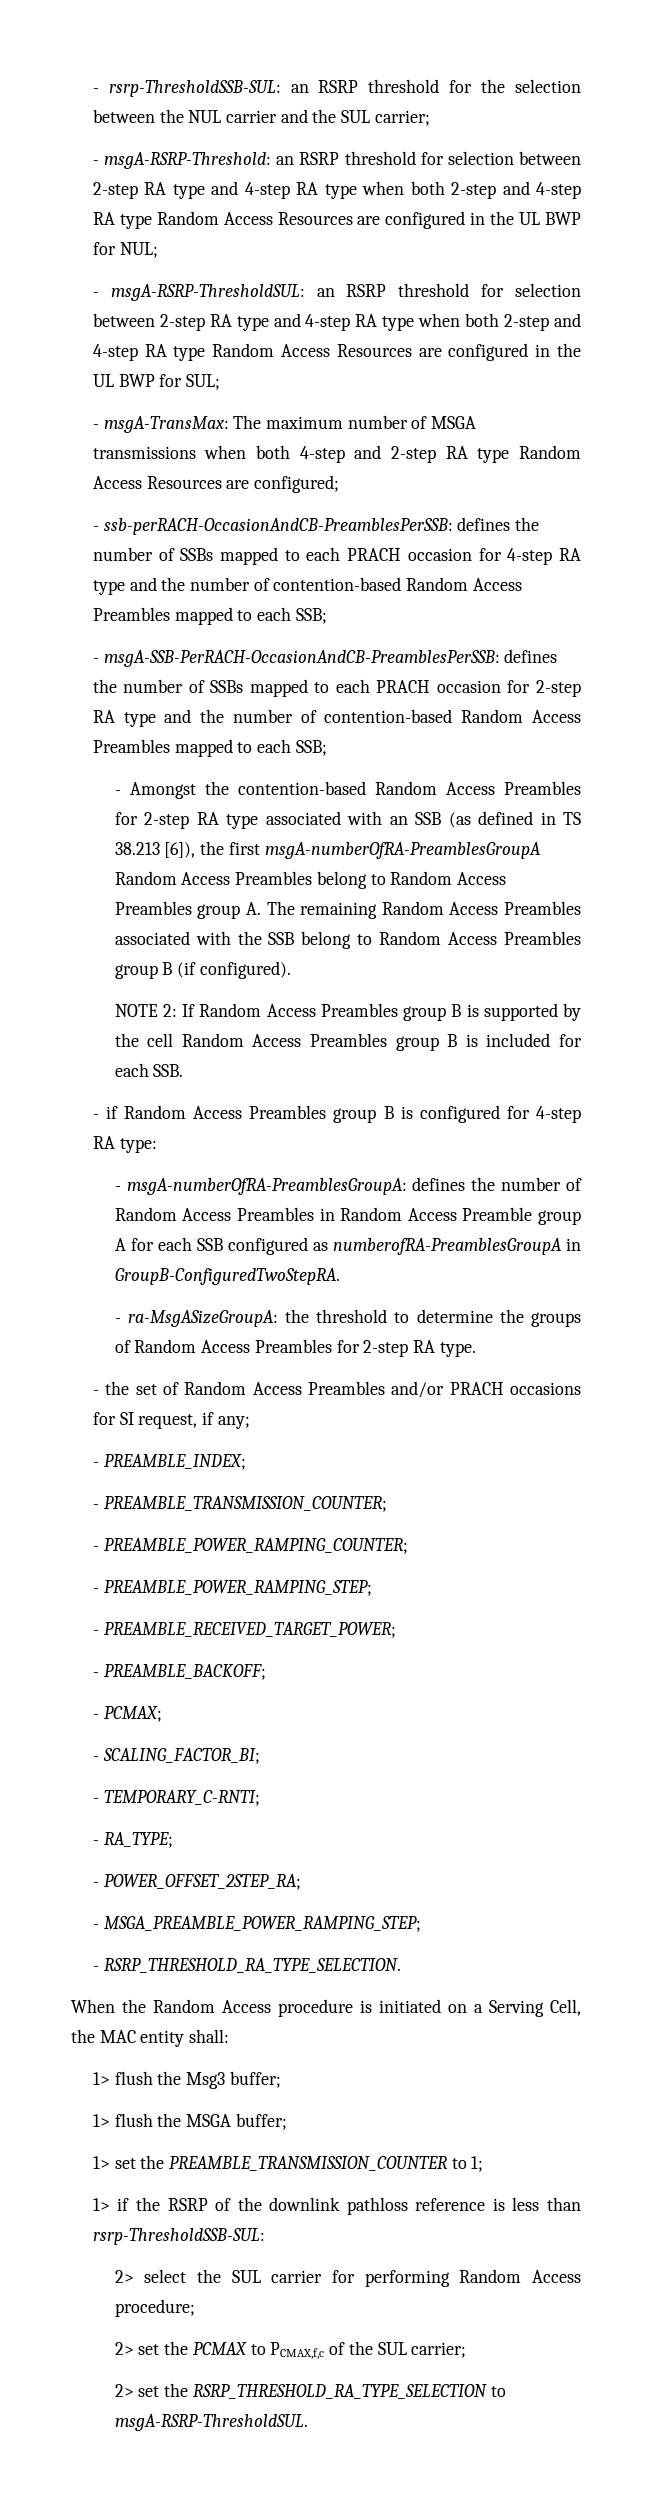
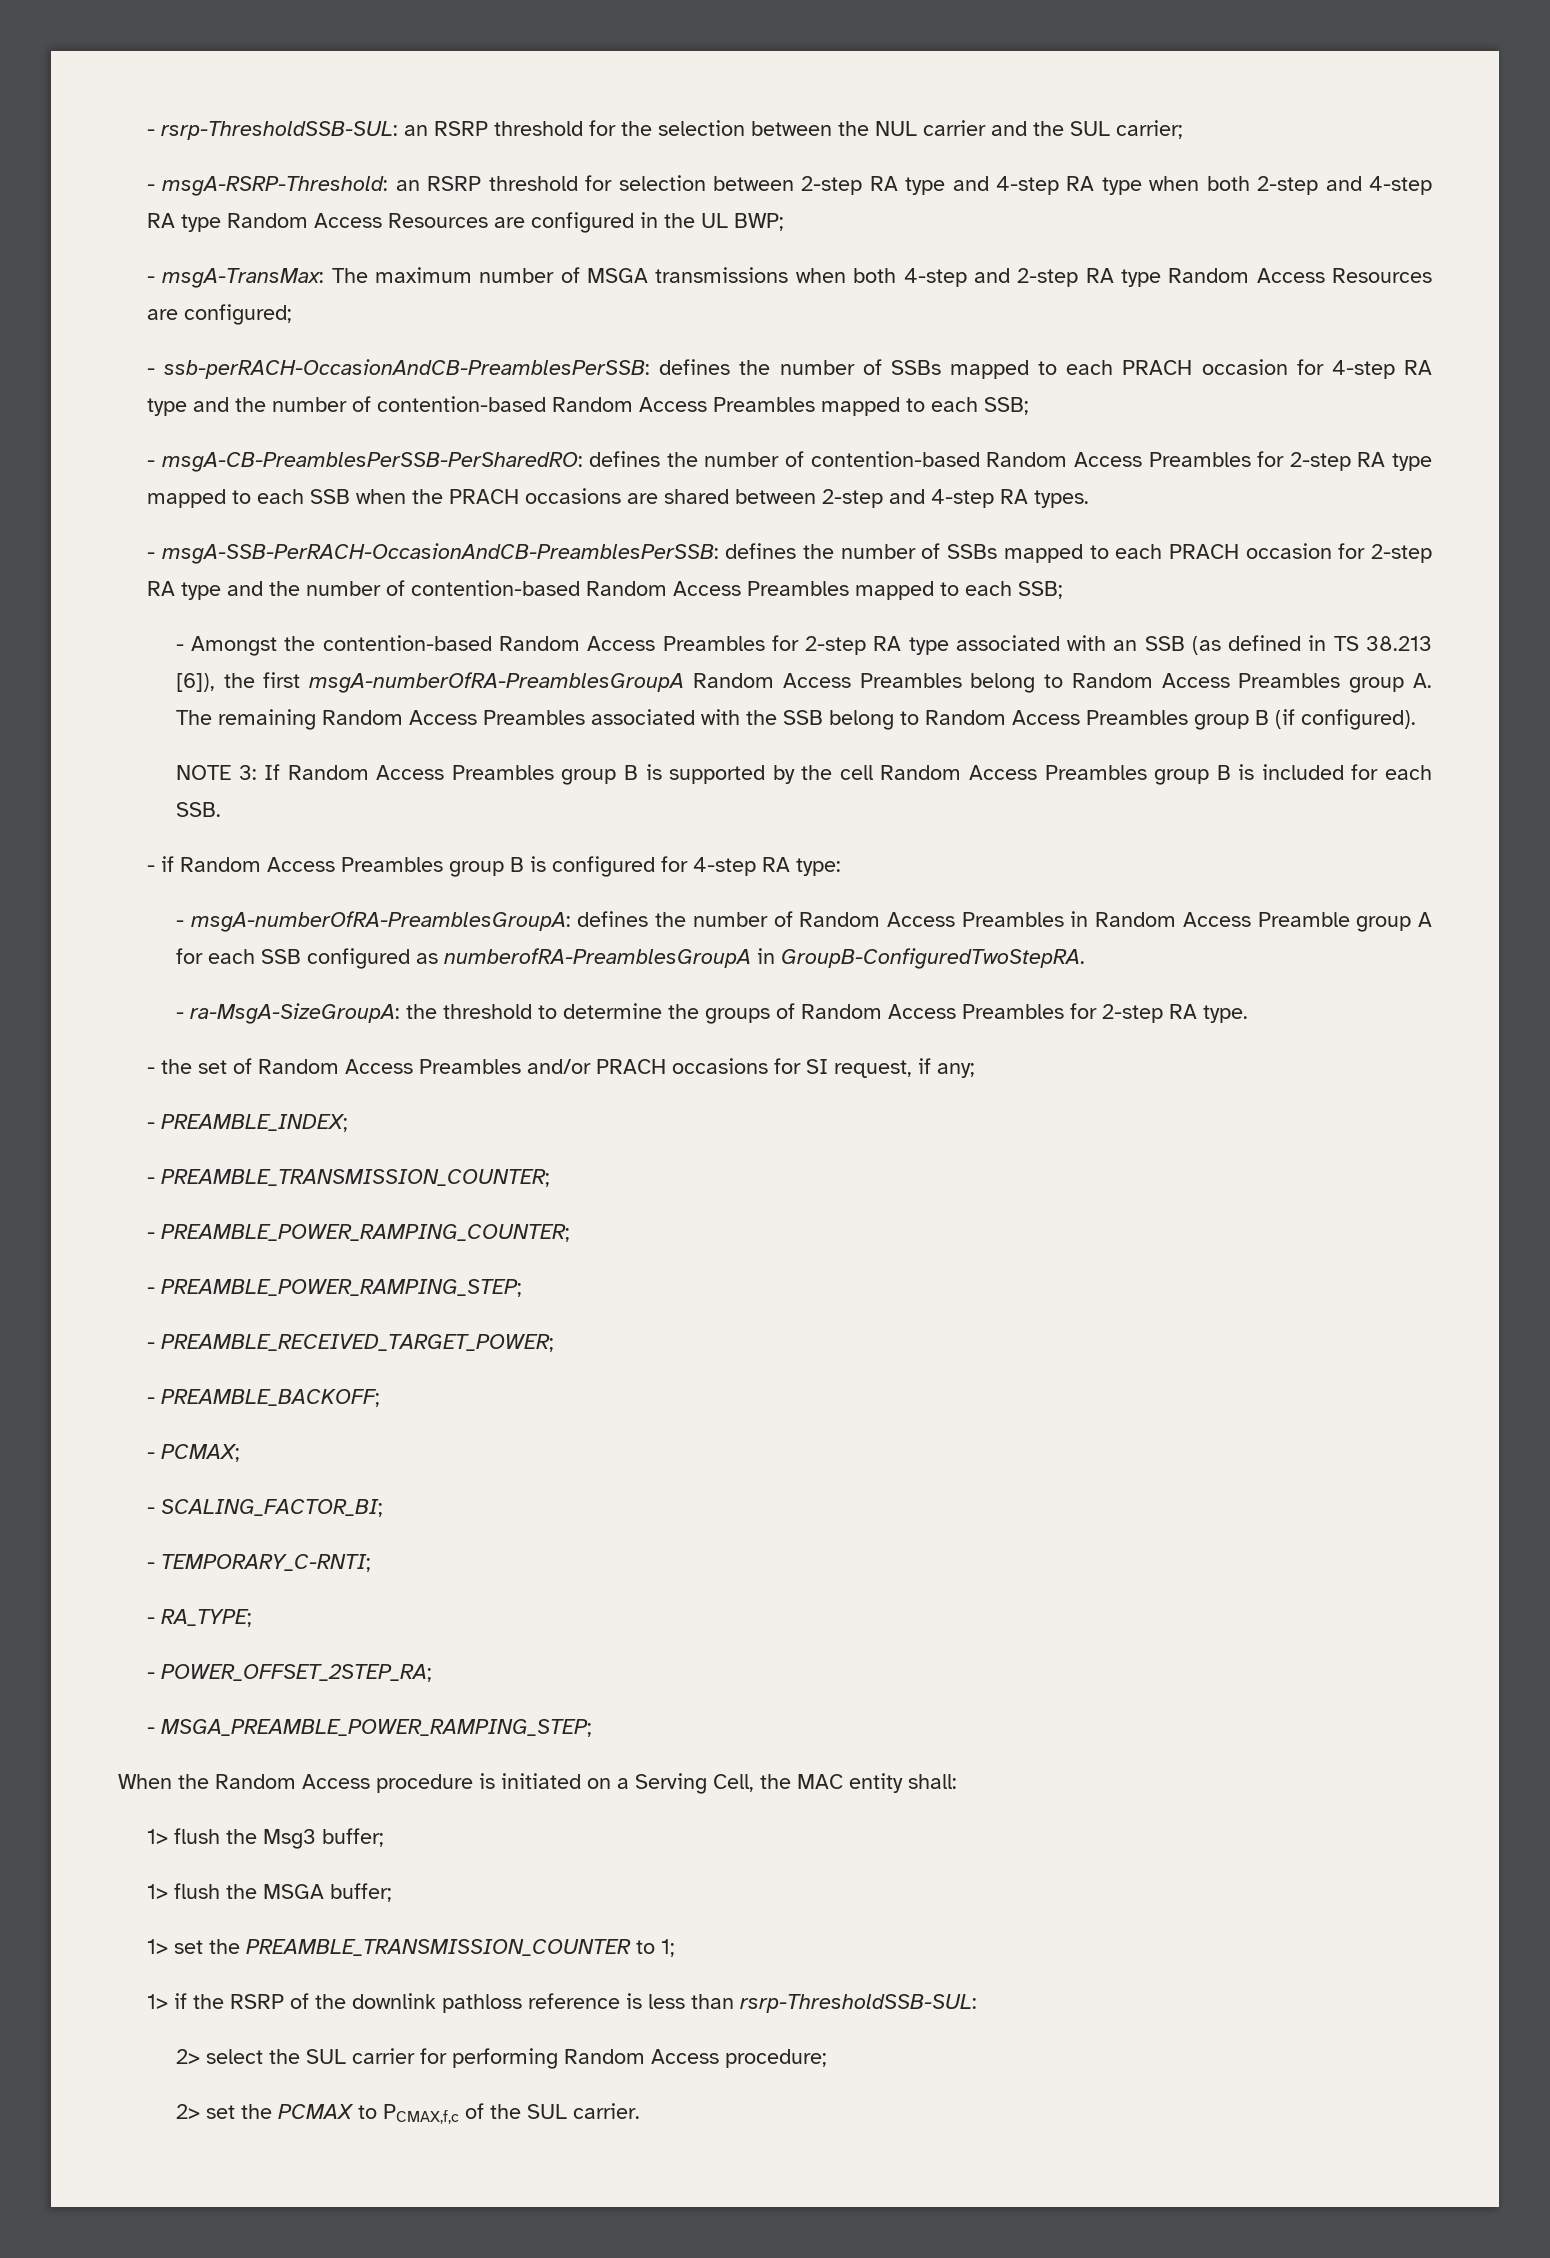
[545,212,581,225] [92,242,158,258] [92,283,581,301] [92,313,581,331] [92,343,581,361] [92,374,221,390] BWP for NUL; // - msgA-RSRP-ThresholdSUL: an RSRP threshold for selection between 2-step RA type and 4-step RA type when both 2-step and 4-step RA type Random Access Resources are configured in the UL BWP for SUL; -> [733,213,784,231] BWP;
(327, 616) none -> [146,451,1433,472] [146,488,1089,508] // - msgA-CB-PreamblesPerSSB-PerSharedRO: defines the number of contention-based Random Access Preambles for 2-step RA type mapped to each SSB when the PRACH occasions are shared between 2-step and 4-step RA types.
[162,1004,177,1017] 2: -> [238,765,257,780] 3:
[127,1310,278,1327] ra-MsgASizeGroupA: -> [189,1003,400,1024] ra-MsgA-SizeGroupA:
[92,1958,401,1973] // - RSRP_THRESHOLD_RA_TYPE_SELECTION. -> (592, 1728) none
[411,2342,467,2358] [114,2383,506,2399] [114,2414,308,2431] carrier; // 2> set the RSRP_THRESHOLD_RA_TYPE_SELECTION to msgA-RSRP-ThresholdSUL. -> [572,2103,640,2119] carrier.

